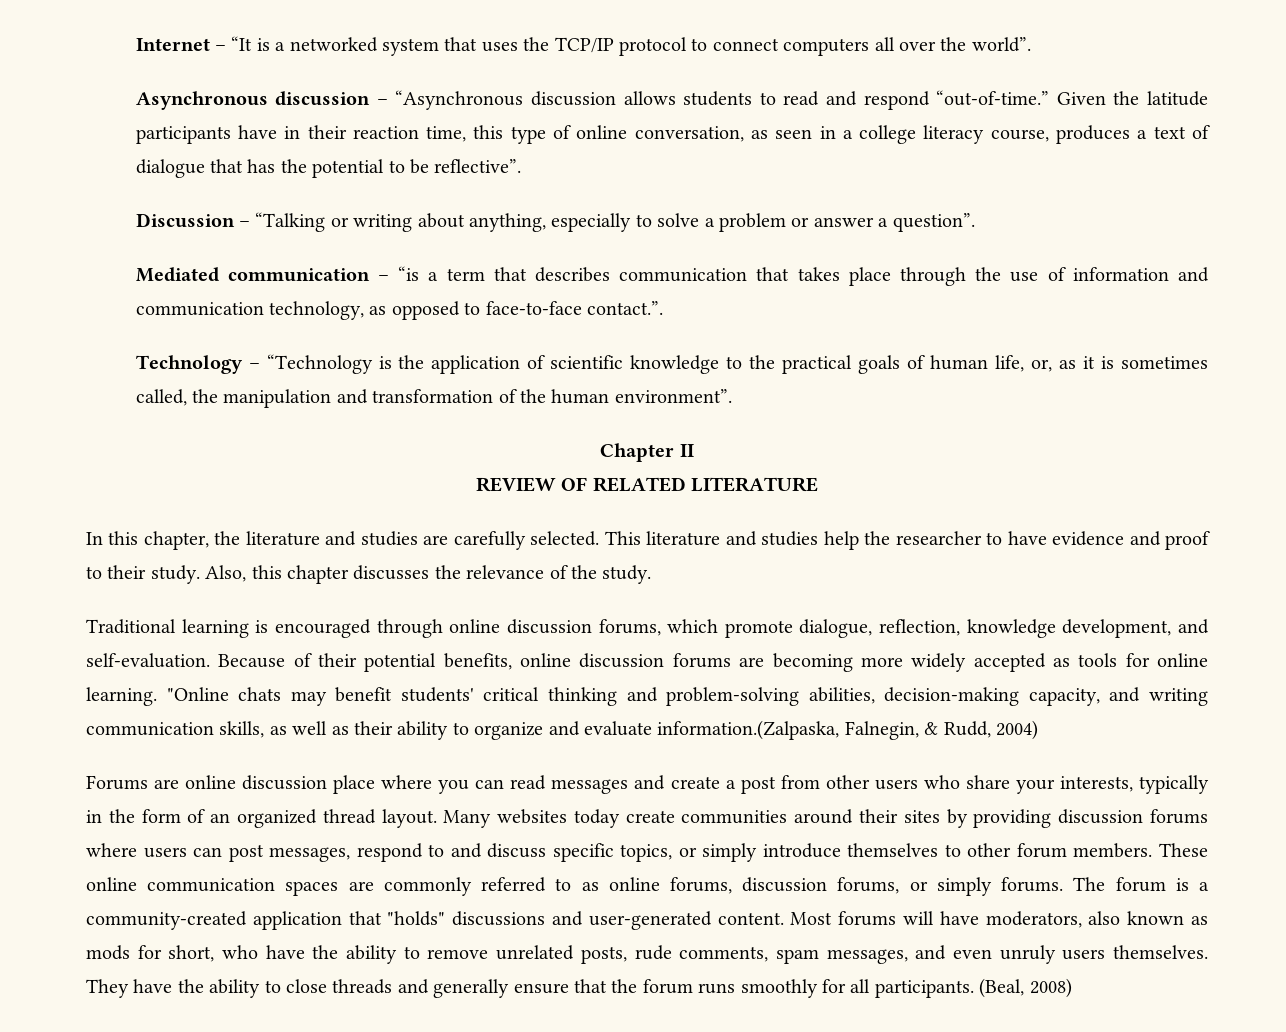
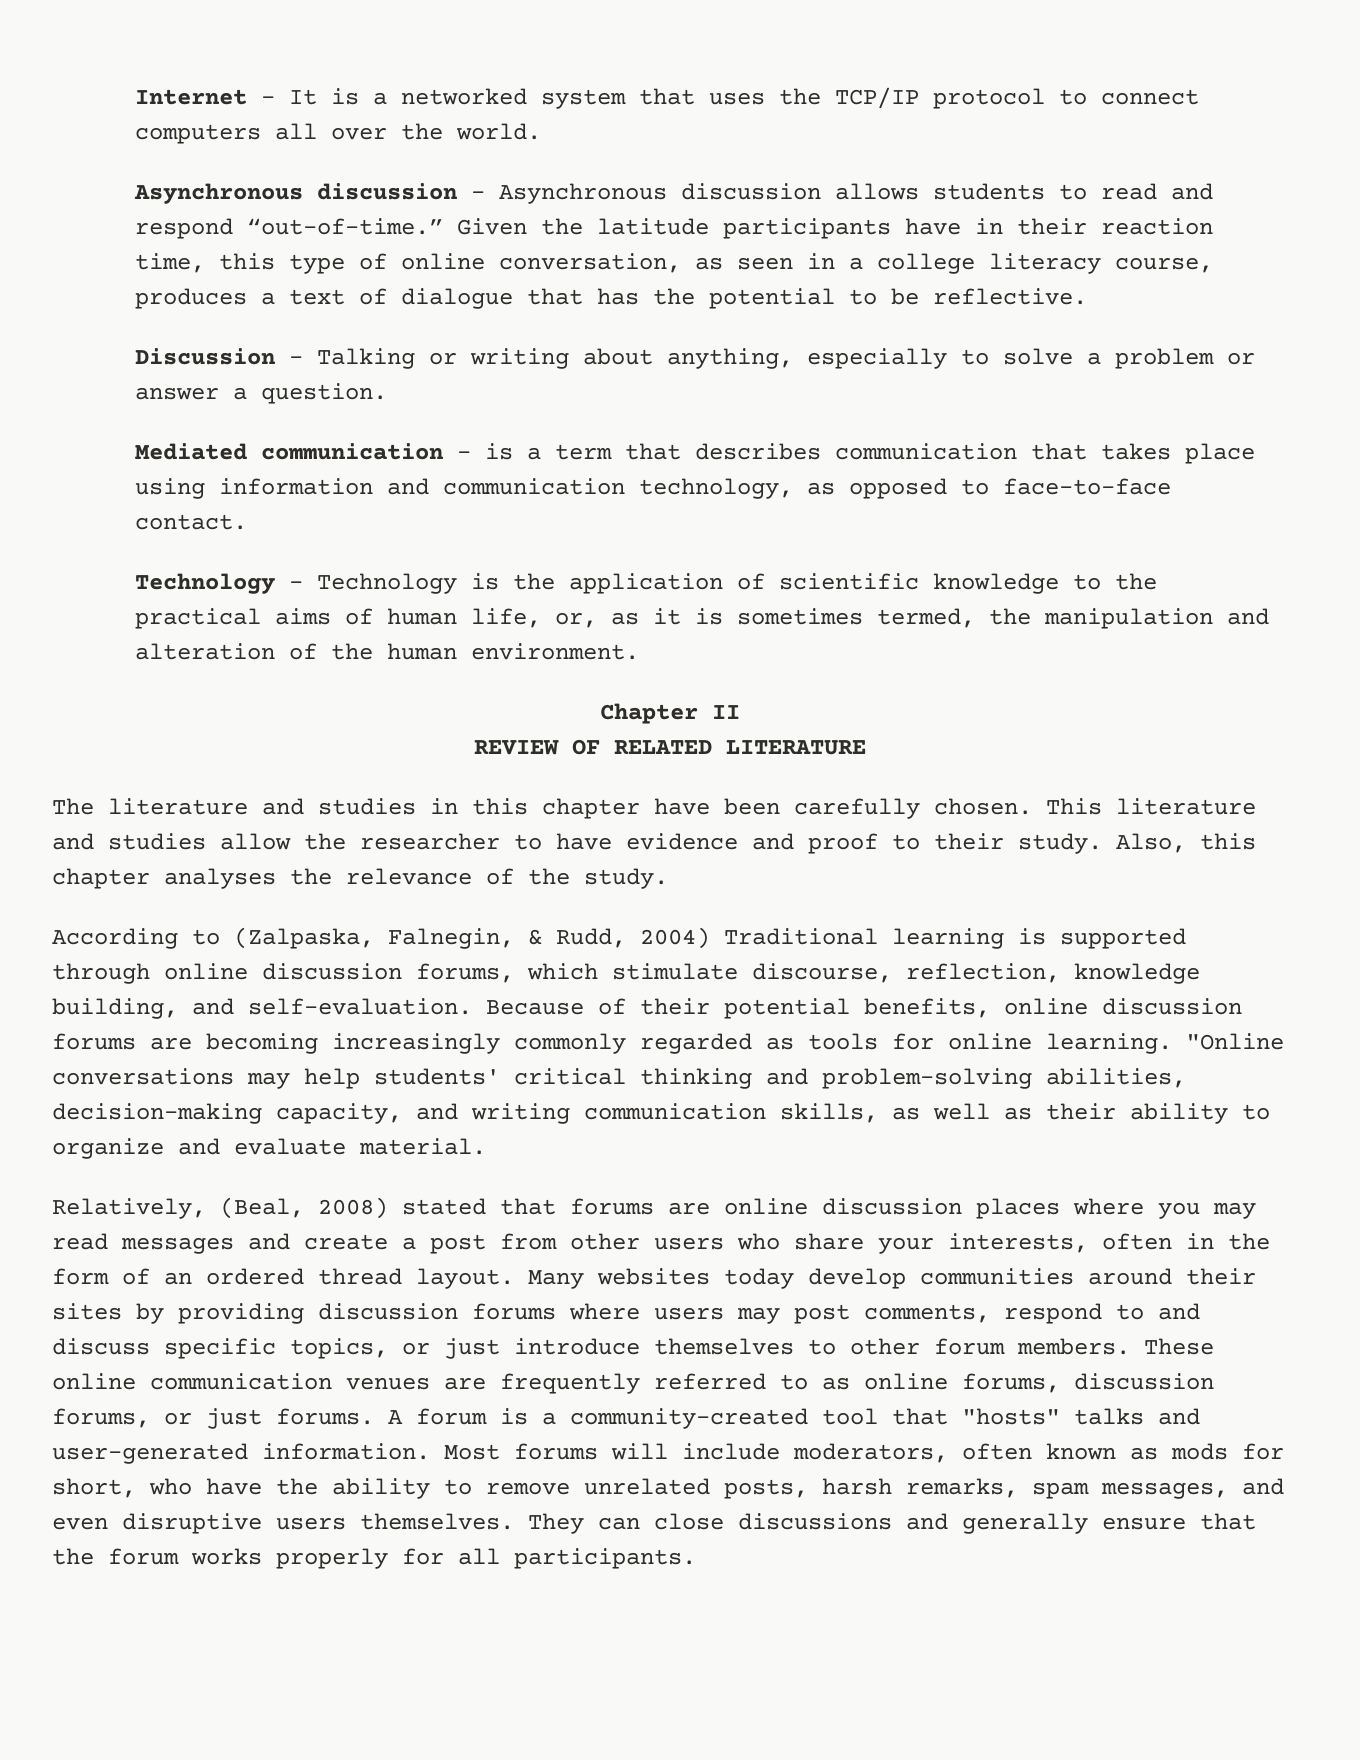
[231,36,253,51] “It -> [288,89,317,105] It
[971,37,1031,52] world”. -> [455,123,541,140] world.
[395,90,524,110] “Asynchronous -> [498,183,667,204] Asynchronous
[434,159,522,173] reflective”. -> [932,288,1087,305] reflective.
[255,212,326,232] “Talking -> [316,348,415,369] Talking
[892,213,975,232] question”. -> [260,383,387,404] question.
[398,266,420,281] “is -> [484,443,513,460] is
[899,267,1066,286] through the use of -> [134,478,205,499] using
[586,301,663,315] contact.”. -> [134,514,247,530] contact.
[266,354,373,374] “Technology -> [316,573,457,594] Technology
[858,355,901,374] goals -> [274,608,331,625] aims
[135,389,187,406] called, -> [876,608,975,628] termed,
[372,389,494,403] transformation -> [134,643,275,660] alteration
[614,389,732,403] environment”. -> [470,643,639,660] environment.
[86,531,600,550] In this chapter, the literature and studies are carefully selected. -> [52,798,1032,819] The literature and studies in this chapter have been carefully chosen.
[823,531,859,550] help -> [220,833,291,850] allow
[353,565,430,580] discusses -> [164,868,276,889] analyses
(652, 574) none -> [52,927,710,949] According to (Zalpaska, Falnegin, & Rudd, 2004)
[274,619,371,638] encouraged -> [1060,928,1186,949] supported
[724,619,873,638] promote dialogue, -> [612,963,892,983] stimulate discourse,
[1062,619,1172,638] development, -> [52,998,178,1019] building,
[860,653,1046,672] more widely accepted -> [332,1033,752,1054] increasingly commonly regarded
[238,687,393,706] chats may benefit -> [52,1068,360,1089] conversations may help
[657,720,1038,740] [86,775,148,790] information.(Zalpaska, Falnegin, & Rudd, 2004) // Forums -> [359,1138,486,1155] [52,1197,654,1219] material. // Relatively, (Beal, 2008) stated that forums
[333,775,376,794] place -> [976,1198,1060,1219] places
[475,779,505,789] can -> [1213,1202,1256,1219] may
[1138,775,1209,794] typically -> [1102,1233,1172,1250] often
[236,809,317,828] organized -> [206,1268,304,1285] ordered
[625,810,675,823] create -> [808,1268,906,1289] develop
[193,844,351,862] can post messages, -> [737,1304,990,1324] may post comments,
[702,843,758,862] simply -> [444,1338,500,1359] just
[285,877,472,896] spaces are commonly -> [346,1373,640,1394] venues are frequently
[936,877,1106,896] simply forums. The -> [206,1408,403,1429] just forums. A
[252,911,546,930] application that "holds" discussions -> [822,1408,1144,1425] tool that "hosts" talks
[717,912,784,925] content. -> [262,1443,430,1460] information.
[939,911,1121,928] have moderators, also -> [682,1443,1032,1463] include moderators, often
[634,945,769,962] rude comments, -> [822,1478,1018,1498] harsh remarks,
[999,945,1056,964] unruly -> [122,1513,262,1534] disruptive
[133,979,393,998] have the ability to close threads -> [598,1513,892,1530] can close discussions
[698,979,818,998] runs smoothly -> [191,1548,388,1569] works properly
[979,978,1072,998] (Beal, 2008) -> (696, 1558) none

